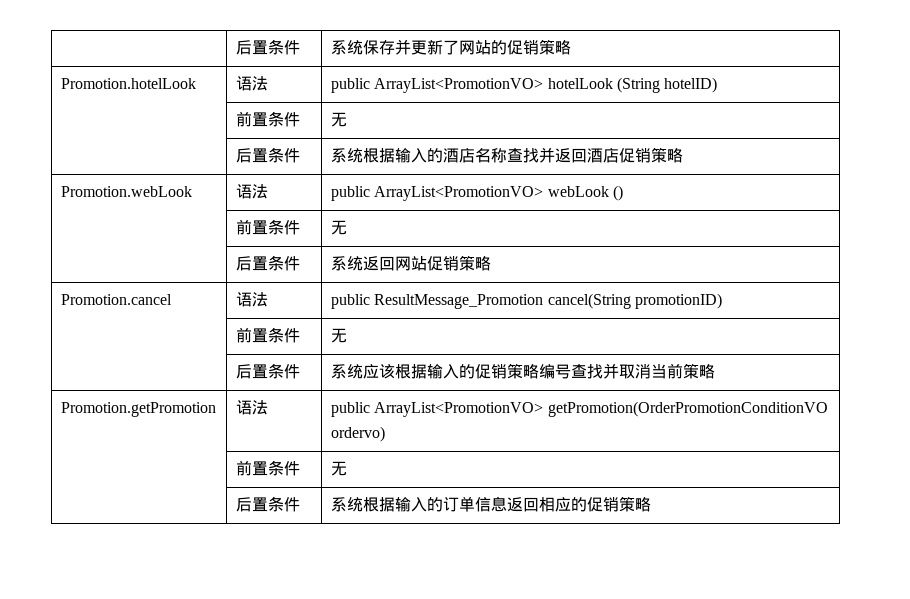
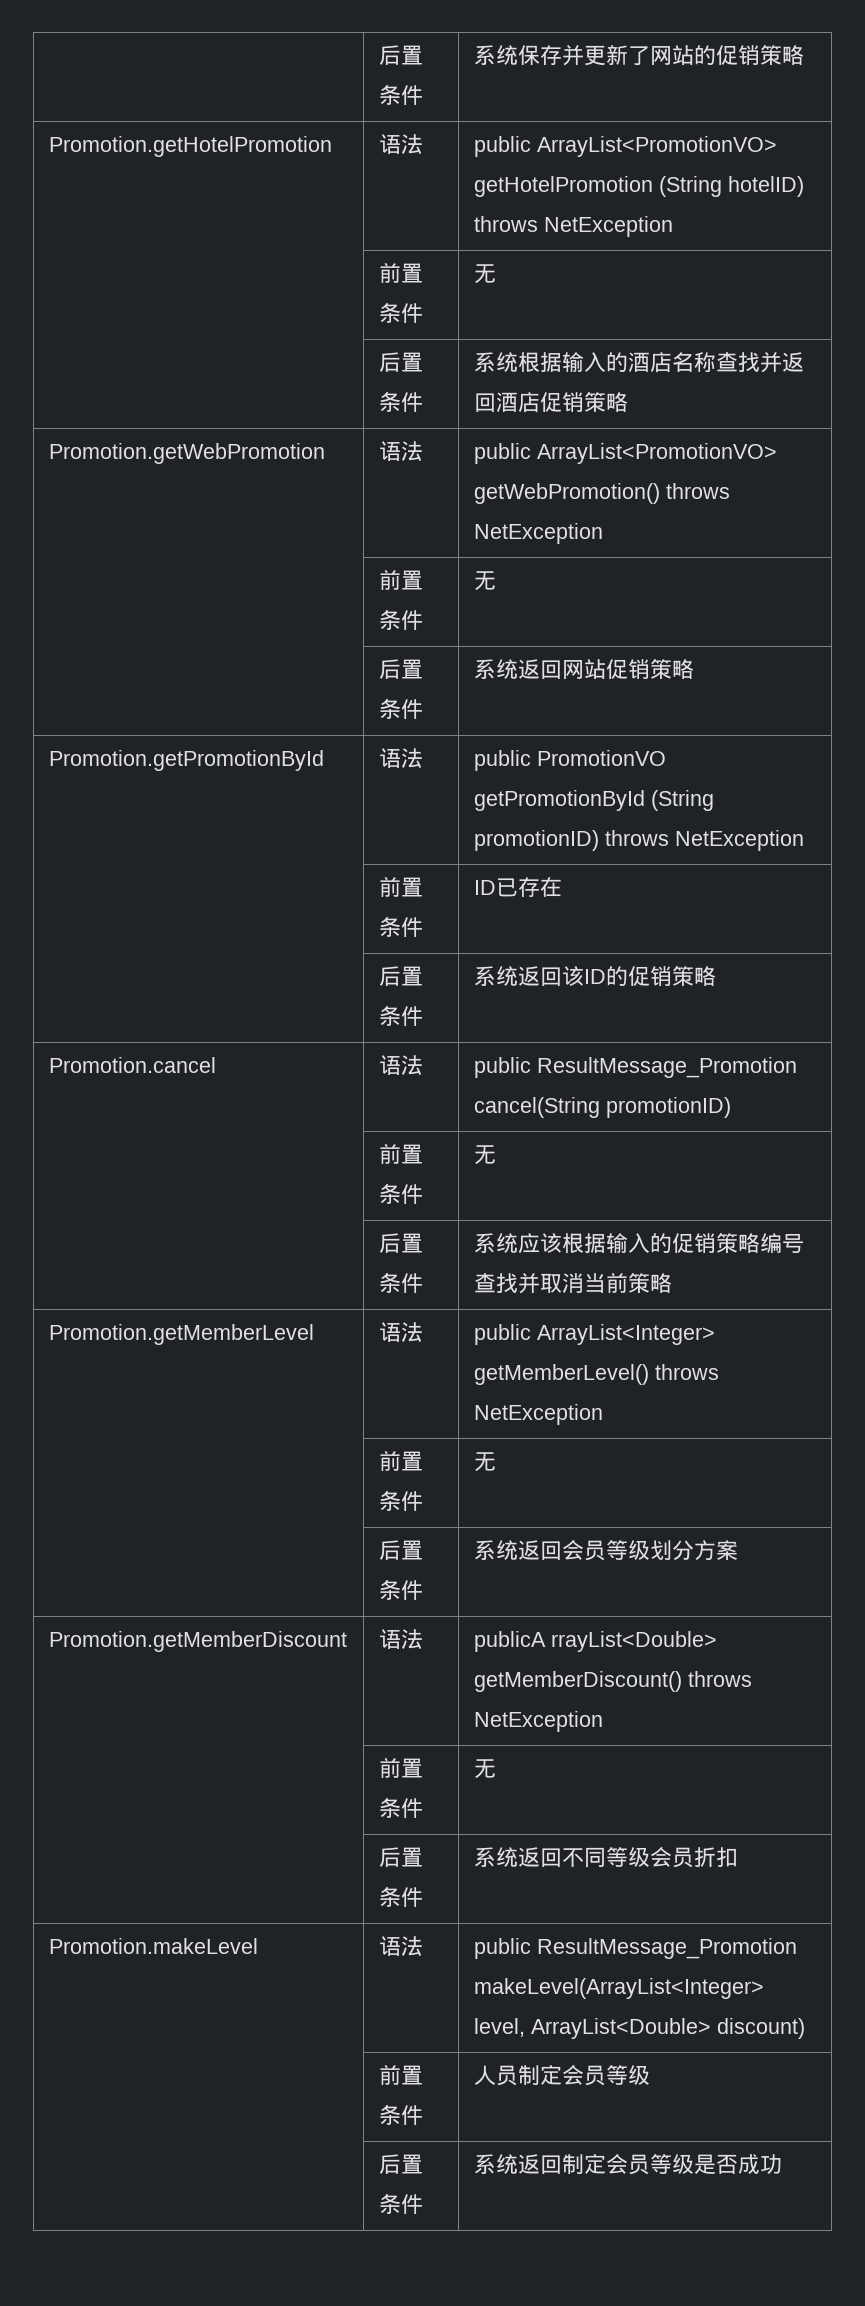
[60,78,196,89] [235,76,268,91] [330,78,613,93] Promotion.hotelLook | 语法 | public ArrayList<PromotionVO> hotelLook -> [48,136,332,157] [378,134,423,154] [473,136,777,157] [473,176,653,197] Promotion.getHotelPromotion | 语法 | public ArrayList<PromotionVO> getHotelPromotion
(718, 85) none -> [473,216,673,237] throws NetException
[60,186,192,197] [235,184,268,199] [330,185,623,201] Promotion.webLook | 语法 | public ArrayList<PromotionVO> webLook () -> [48,443,325,464] [378,441,423,461] [473,443,777,464] [473,483,730,504] [473,523,603,544] Promotion.getWebPromotion | 语法 | public ArrayList<PromotionVO> getWebPromotion() throws NetException
(491, 263) none -> [48,750,324,771] [378,748,423,768] [473,750,666,771] [473,790,714,811] [473,830,804,851] [378,876,423,897] [378,917,423,937] [473,877,562,897] [378,966,423,986] [378,1006,423,1026] [473,966,716,986] // Promotion.getPromotionById | 语法 | public PromotionVO getPromotionById (String promotionID) throws NetException // | 前置条件 | ID已存在 // | 后置条件 | 系统返回该ID的促销策略
[60,402,216,417] [235,400,268,415] [330,401,828,417] [330,426,385,442] [235,460,300,476] [330,461,347,476] [235,496,300,512] [330,496,651,512] Promotion.getPromotion | 语法 | public ArrayList<PromotionVO> getPromotion(OrderPromotionConditionVO ordervo) // | 前置条件 | 无 // | 后置条件 | 系统根据输入的订单信息返回相应的促销策略 -> [48,1324,314,1345] [378,1322,423,1342] [473,1324,715,1345] [473,1364,719,1385] [473,1404,603,1425] [378,1450,423,1471] [378,1491,423,1511] [473,1452,496,1472] [378,1540,423,1560] [378,1580,423,1600] [473,1540,738,1561] [48,1631,347,1652] [378,1629,423,1649] [473,1631,717,1652] [473,1671,752,1692] [473,1711,603,1732] [378,1757,423,1778] [378,1798,423,1818] [473,1759,496,1779] [378,1847,423,1867] [378,1887,423,1907] [473,1847,738,1868] [48,1938,258,1954] [378,1936,423,1956] [473,1938,797,1959] [473,1978,764,1999] [473,2018,805,2039] [378,2064,423,2085] [378,2105,423,2125] [473,2065,650,2086] [378,2154,423,2174] [378,2194,423,2214] [473,2154,782,2175] Promotion.getMemberLevel | 语法 | public ArrayList<Integer> getMemberLevel() throws NetException // | 前置条件 | 无 // | 后置条件 | 系统返回会员等级划分方案 // Promotion.getMemberDiscount | 语法 | publicA rrayList<Double> getMemberDiscount() throws NetException // | 前置条件 | 无 // | 后置条件 | 系统返回不同等级会员折扣 // Promotion.makeLevel | 语法 | public ResultMessage_Promotion makeLevel(ArrayList<Integer> level, ArrayList<Double> discount) // | 前置条件 | 人员制定会员等级 // | 后置条件 | 系统返回制定会员等级是否成功

